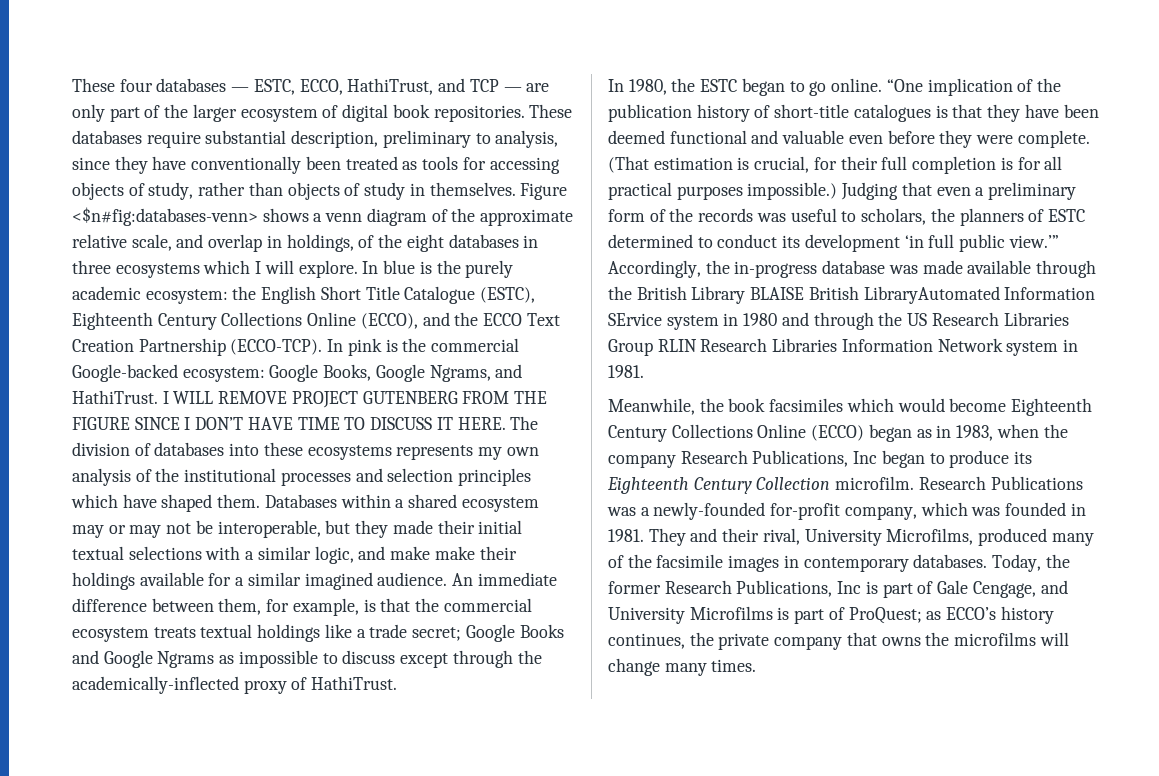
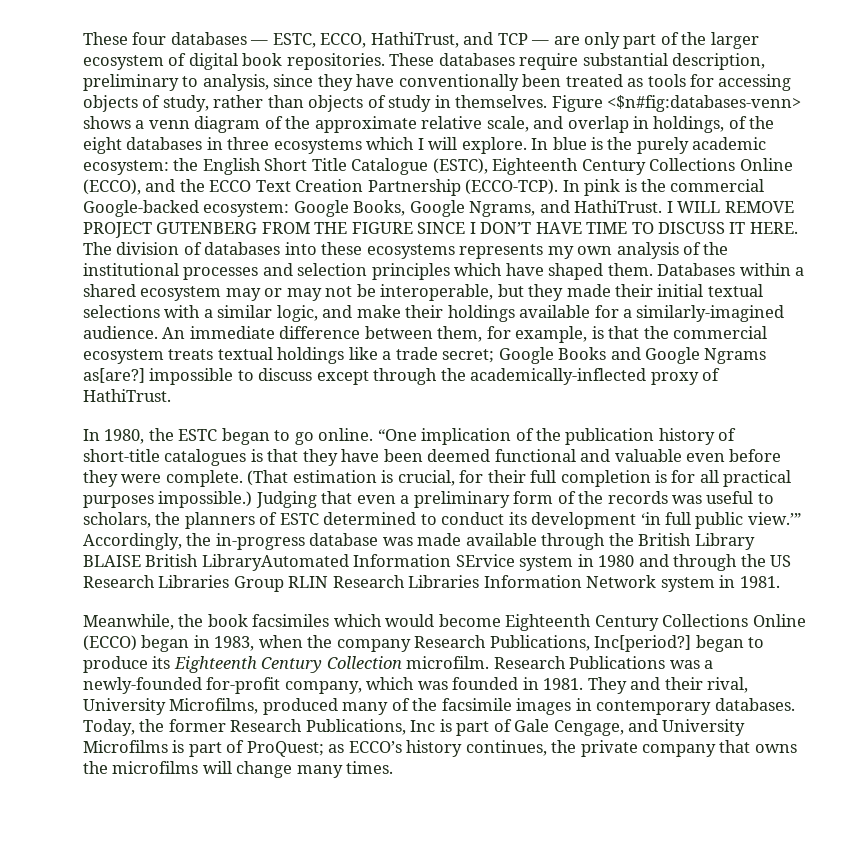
[434,546,475,560] make -> (401, 311) none
[247,572,373,590] similar imagined -> [636,305,785,322] similarly-imagined
[219,655,235,664] as -> [83,368,145,383] as[are?]
[916,429,932,438] as -> (190, 643) none
[853,451,878,464] Inc -> [594,635,692,652] Inc[period?]

